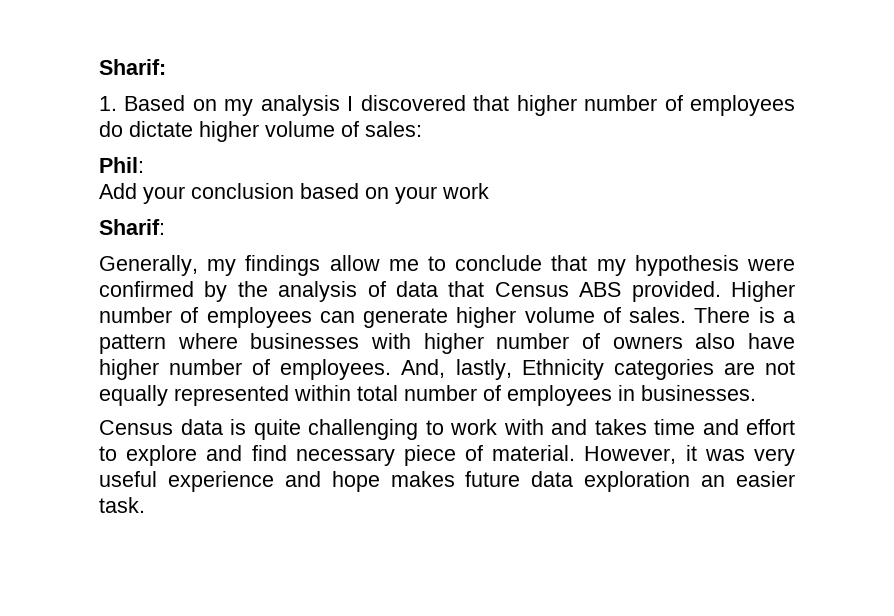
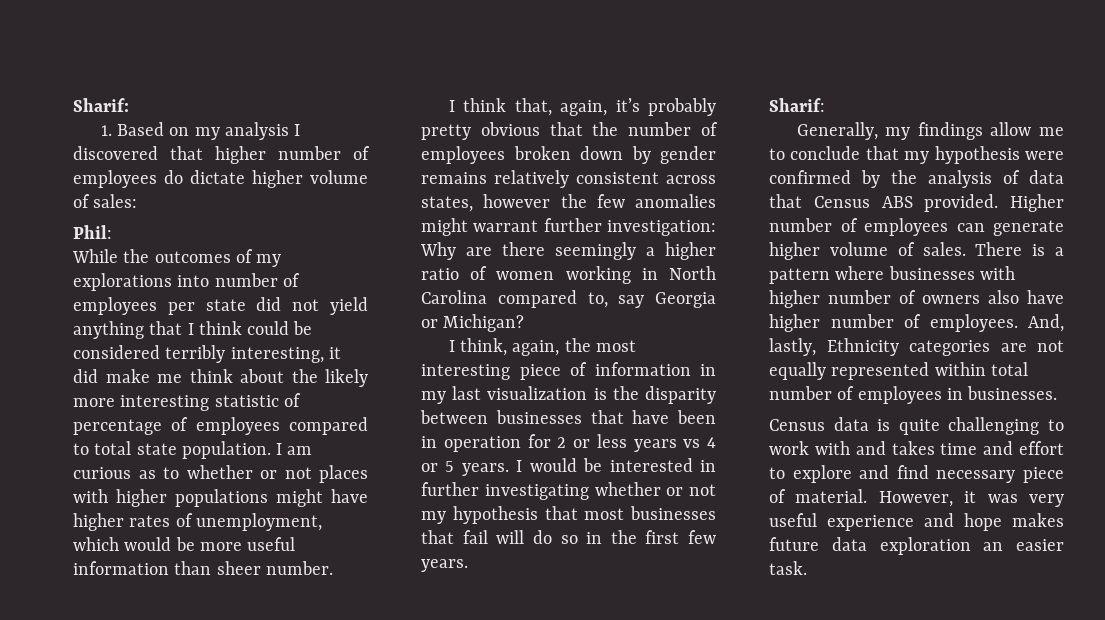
[99,183,489,204] Add your conclusion based on your work -> [72,249,282,267] [73,273,300,291] [73,297,368,315] [73,321,313,339] [73,345,341,363] [73,369,368,387] [73,393,301,411] [73,417,368,435] [73,441,313,459] [73,465,368,483] [73,489,368,507] [73,513,322,531] [73,537,296,551] [73,561,333,575] [448,98,716,116] [421,122,718,140] [421,146,716,164] [421,170,716,188] [421,194,716,212] [421,218,716,236] [420,242,716,260] [421,266,716,284] [421,290,716,308] [421,314,525,332] [448,338,636,356] [421,362,716,380] [421,386,716,404] [420,410,716,424] [421,434,716,452] [421,458,716,476] [421,482,716,500] [421,506,716,524] [421,530,716,544] [421,559,468,572] While the outcomes of my explorations into number of employees per state did not yield anything that I think could be considered terribly interesting, it did make me think about the likely more interesting statistic of percentage of employees compared to total state population. I am curious as to whether or not places with higher populations might have higher rates of unemployment, which would be more useful information than sheer number. // I think that, again, it’s probably pretty obvious that the number of employees broken down by gender remains relatively consistent across states, however the few anomalies might warrant further investigation: Why are there seemingly a higher ratio of women working in North Carolina compared to, say Georgia or Michigan? // I think, again, the most interesting piece of information in my last visualization is the disparity between businesses that have been in operation for 2 or less years vs 4 or 5 years. I would be interested in further investigating whether or not my hypothesis that most businesses that fail will do so in the first few years.

